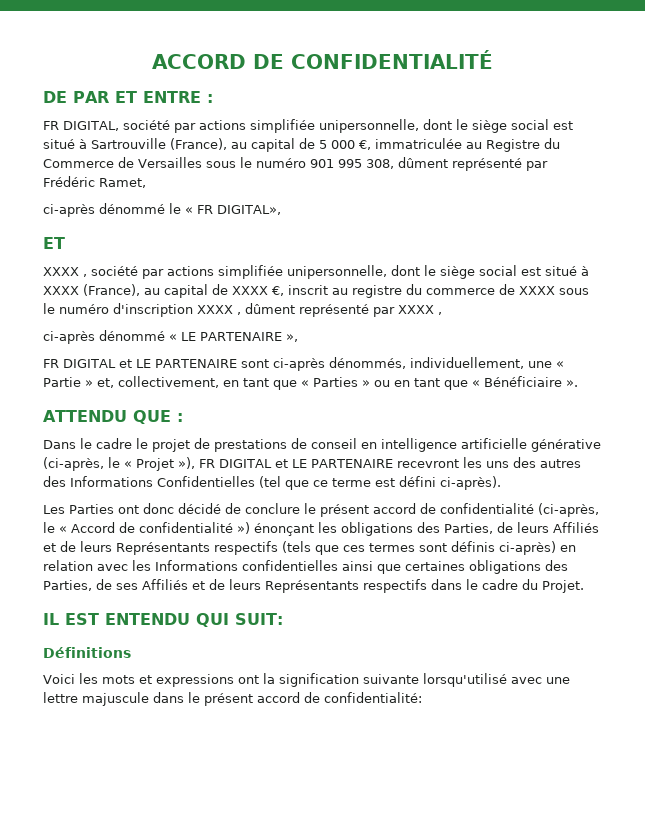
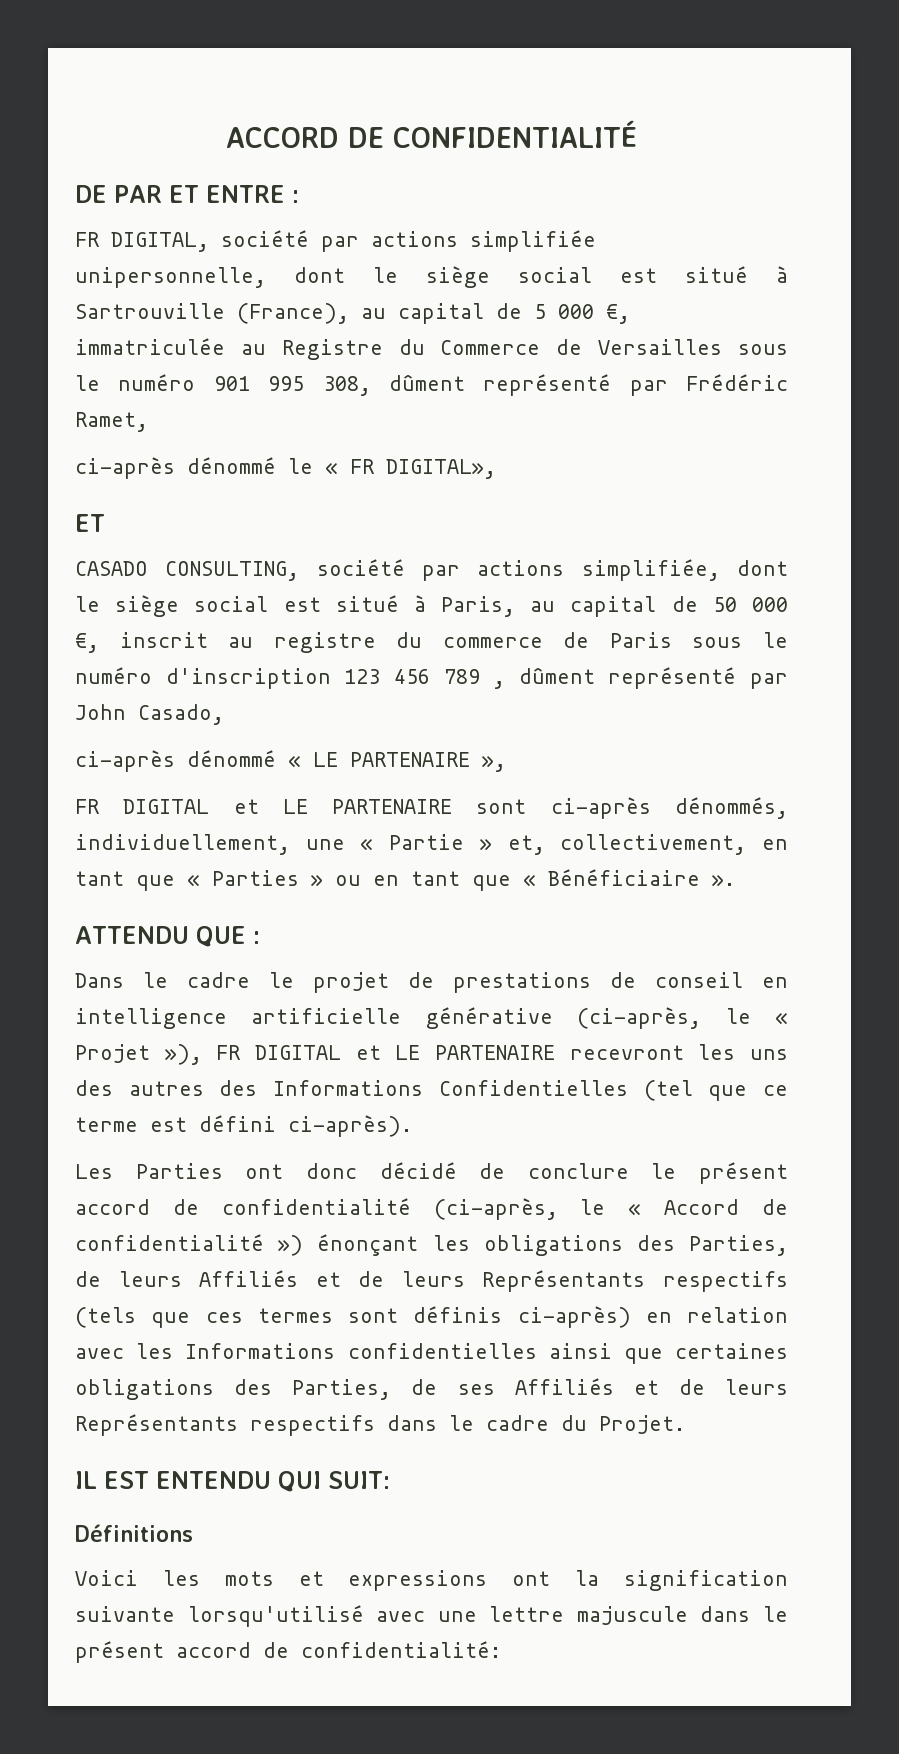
[43,265,589,279] [43,284,268,298] XXXX , société par actions simplifiée unipersonnelle, dont le siège social est situé à XXXX (France), au capital de XXXX -> [75,559,788,581] [75,595,788,617] CASADO CONSULTING, société par actions simplifiée, dont le siège social est situé à Paris, au capital de 50 000
[519,286,555,295] XXXX -> [609,632,672,648] Paris
[197,305,233,314] XXXX -> [344,669,480,684] 123 456 789
[398,305,442,315] XXXX , -> [75,704,224,725] John Casado,

